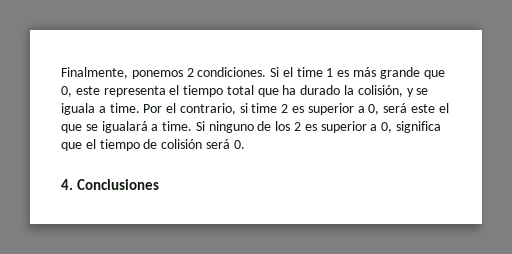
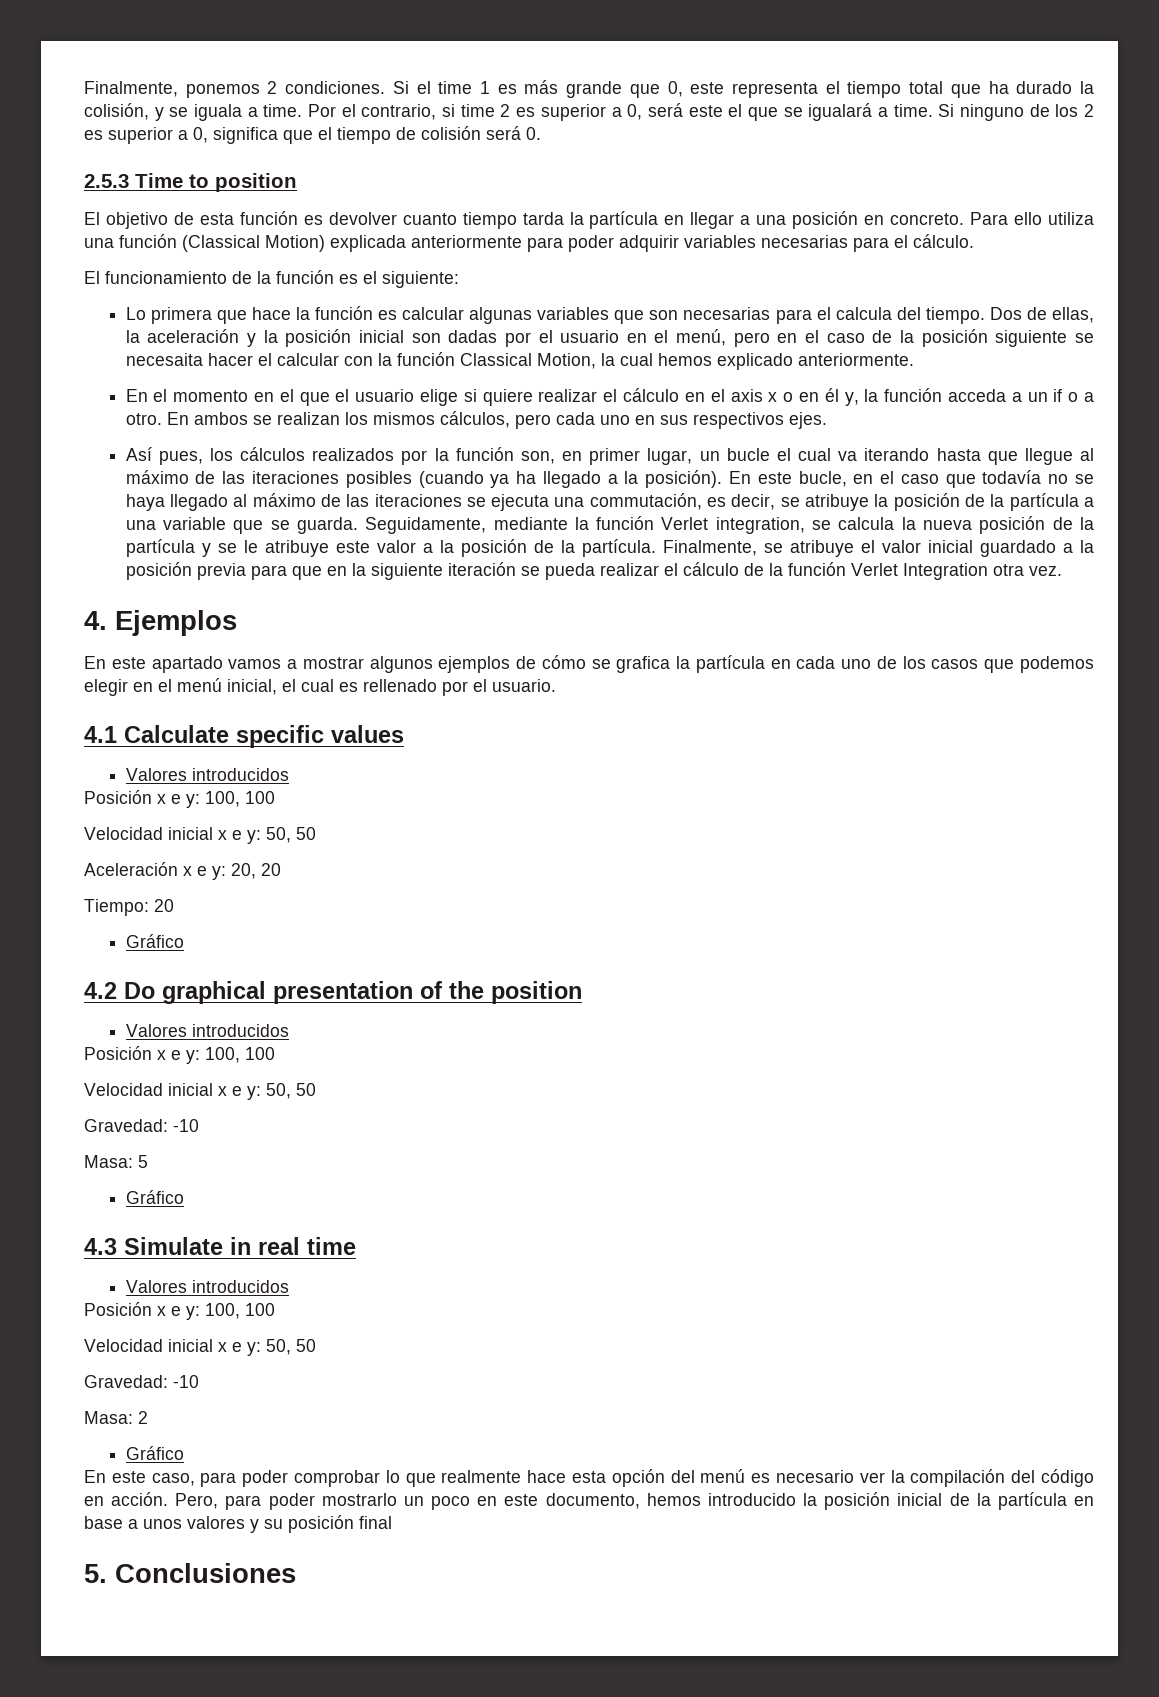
[61,179,73,190] 4. -> [84,173,297,192] [84,211,1095,229] [84,234,974,252] [84,270,459,288] [125,306,1094,324] [125,329,1094,347] [125,352,914,370] [125,388,1094,406] [125,411,827,429] [125,447,1094,465] [125,470,1094,488] [125,493,1095,511] [125,516,1095,534] [125,539,1095,557] [125,562,1062,580] [84,610,237,636] [84,655,1095,673] [84,678,556,696] [84,725,404,748] [125,768,289,781] [84,790,275,808] [84,827,316,844] [84,862,281,880] [84,899,174,916] [125,934,184,948] [84,981,582,1004] [125,1024,289,1037] [84,1046,275,1064] [84,1083,316,1100] [84,1119,199,1132] [84,1155,148,1168] [125,1190,184,1204] [84,1237,356,1255] [125,1280,289,1293] [84,1302,275,1320] [84,1339,316,1356] [84,1375,199,1388] [84,1411,148,1424] [125,1446,184,1460] [84,1469,1094,1487] [84,1492,1094,1510] [84,1515,392,1533] [84,1564,107,1583] 2.5.3 Time to position // El objetivo de esta función es devolver cuanto tiempo tarda la partícula en llegar a una posición en concreto. Para ello utiliza una función (Classical Motion) explicada anteriormente para poder adquirir variables necesarias para el cálculo. // El funcionamiento de la función es el siguiente: // Lo primera que hace la función es calcular algunas variables que son necesarias para el calcula del tiempo. Dos de ellas, la aceleración y la posición inicial son dadas por el usuario en el menú, pero en el caso de la posición siguiente se necesaita hacer el calcular con la función Classical Motion, la cual hemos explicado anteriormente. // En el momento en el que el usuario elige si quiere realizar el cálculo en el axis x o en él y, la función acceda a un if o a otro. En ambos se realizan los mismos cálculos, pero cada uno en sus respectivos ejes. // Así pues, los cálculos realizados por la función son, en primer lugar, un bucle el cual va iterando hasta que llegue al máximo de las iteraciones posibles (cuando ya ha llegado a la posición). En este bucle, en el caso que todavía no se haya llegado al máximo de las iteraciones se ejecuta una commutación, es decir, se atribuye la posición de la partícula a una variable que se guarda. Seguidamente, mediante la función Verlet integration, se calcula la nueva posición de la partícula y se le atribuye este valor a la posición de la partícula. Finalmente, se atribuye el valor inicial guardado a la posición previa para que en la siguiente iteración se pueda realizar el cálculo de la función Verlet Integration otra vez. // 4. Ejemplos // En este apartado vamos a mostrar algunos ejemplos de cómo se grafica la partícula en cada uno de los casos que podemos elegir en el menú inicial, el cual es rellenado por el usuario. // 4.1 Calculate specific values // Valores introducidos // Posición x e y: 100, 100 // Velocidad inicial x e y: 50, 50 // Aceleración x e y: 20, 20 // Tiempo: 20 // Gráfico // 4.2 Do graphical presentation of the position // Valores introducidos // Posición x e y: 100, 100 // Velocidad inicial x e y: 50, 50 // Gravedad: -10 // Masa: 5 // Gráfico // 4.3 Simulate in real time // Valores introducidos // Posición x e y: 100, 100 // Velocidad inicial x e y: 50, 50 // Gravedad: -10 // Masa: 2 // Gráfico // En este caso, para poder comprobar lo que realmente hace esta opción del menú es necesario ver la compilación del código en acción. Pero, para poder mostrarlo un poco en este documento, hemos introducido la posición inicial de la partícula en base a unos valores y su posición final // 5.

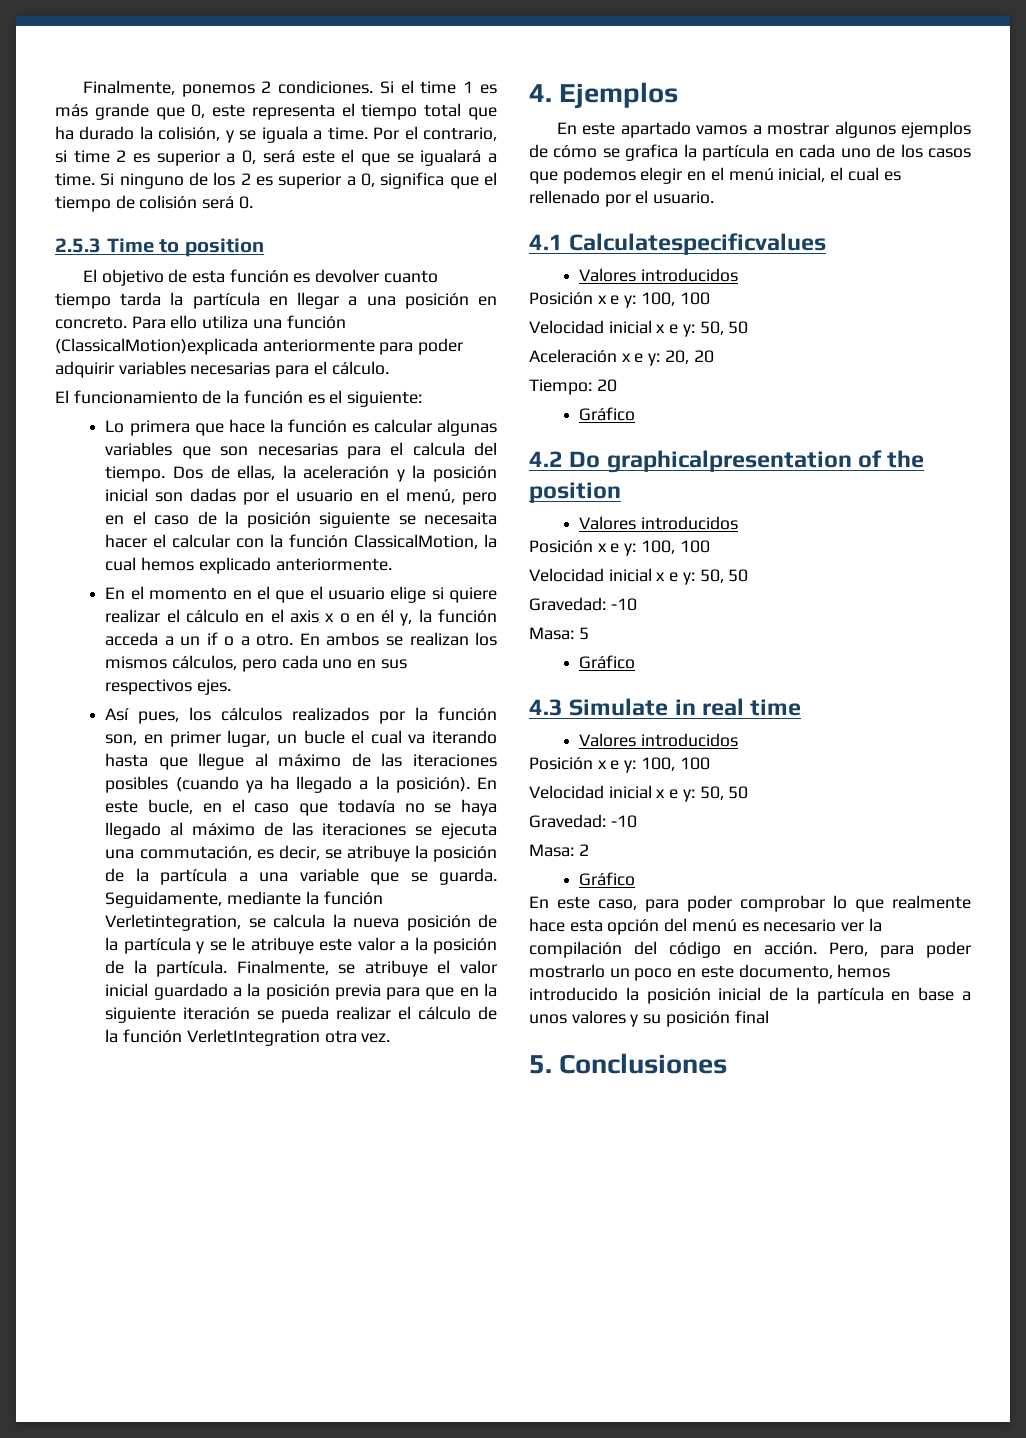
[182,235,406,252] (Classical Motion) explicada -> [55,338,258,355] (ClassicalMotion)explicada
[459,353,596,369] Classical Motion, -> [354,534,479,549] ClassicalMotion,
[661,517,805,534] Verlet integration, -> [105,914,242,931] Verletintegration,
[850,563,988,580] Verlet Integration -> [186,1029,320,1046] VerletIntegration
[124,725,404,748] Calculate specific values -> [569,233,827,255] Calculatespecificvalues
[162,981,413,1004] graphical presentation -> [606,450,852,473] graphicalpresentation

